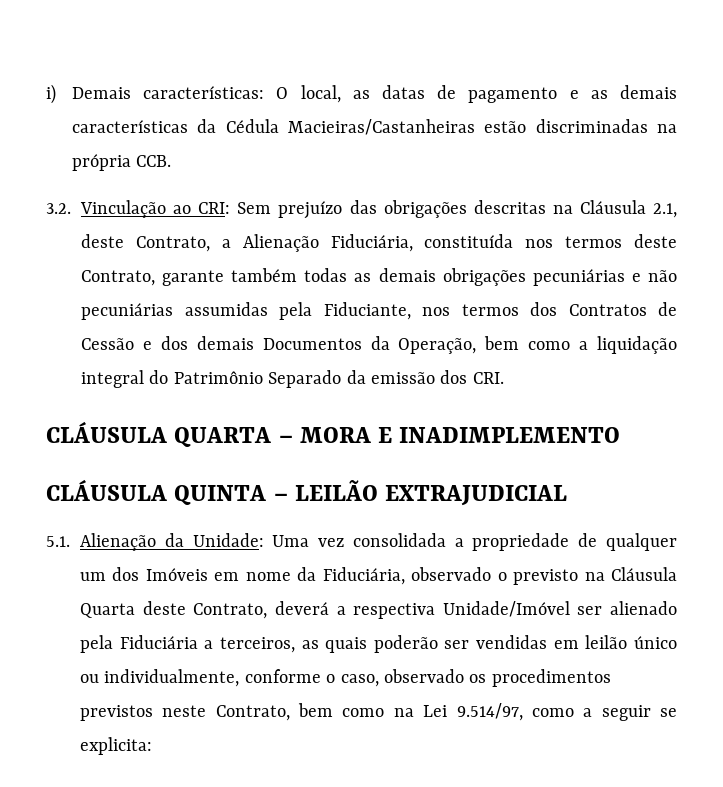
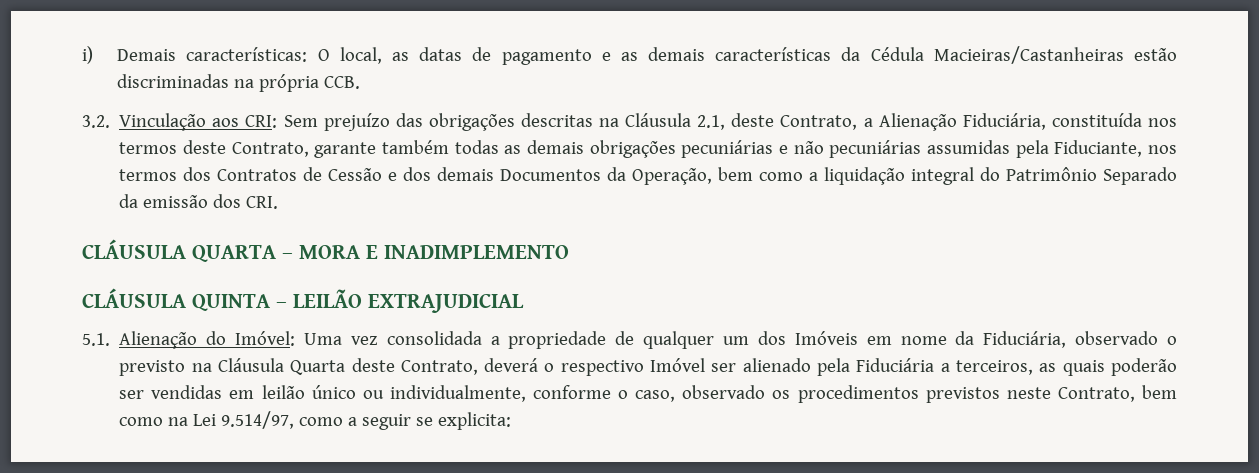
[173,205,192,214] ao -> [212,118,240,127] aos
[164,533,264,547] da Unidade: -> [206,331,295,346] do Imóvel:
[336,601,570,619] a respectiva Unidade/Imóvel -> [544,358,706,376] o respectivo Imóvel

